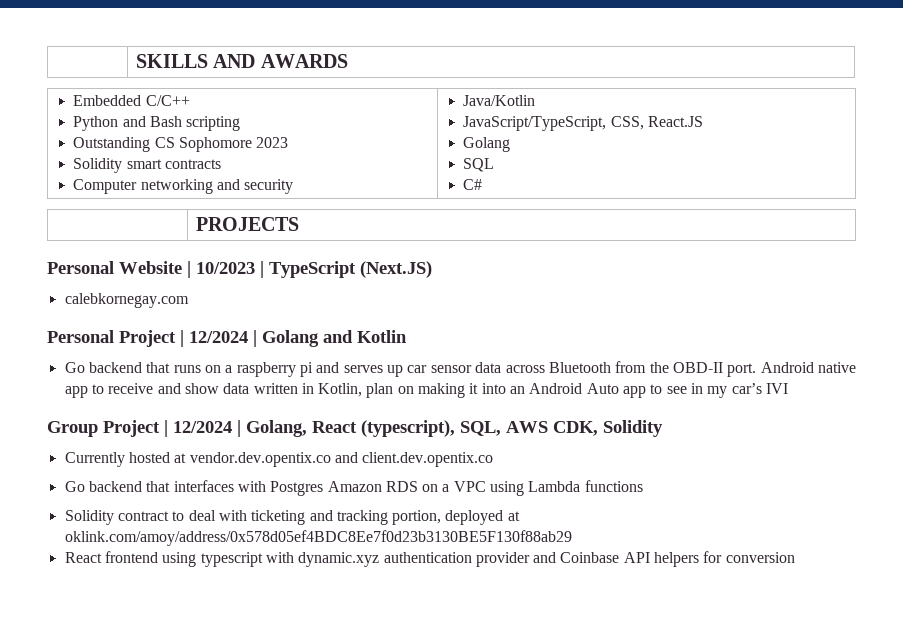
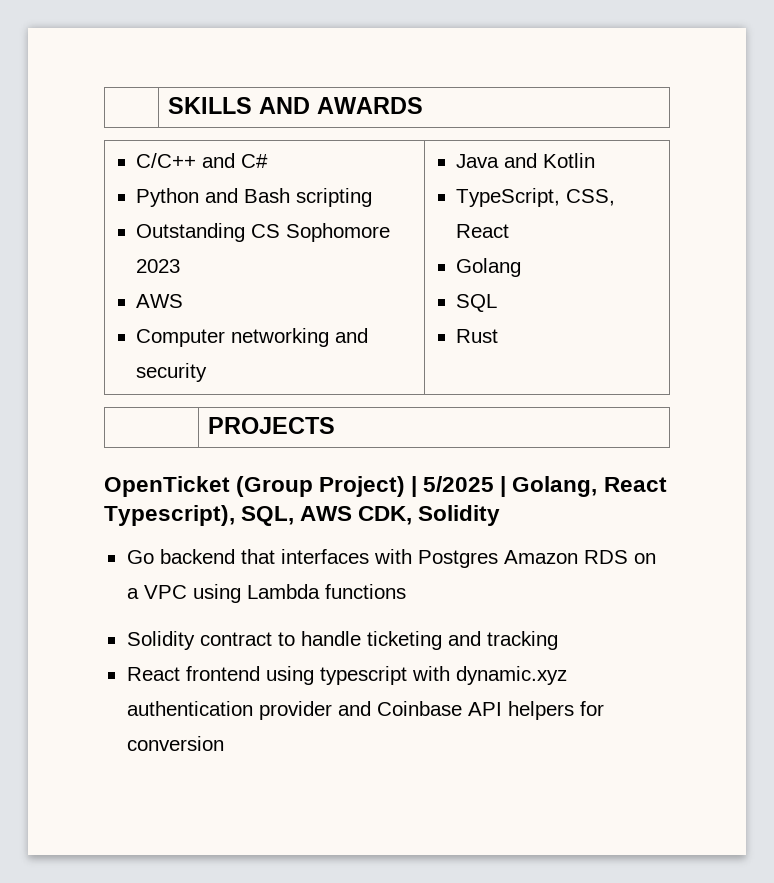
[73,95,142,106] Embedded -> (423, 105) none
(190, 100) none -> [202,153,269,168] and C#
[73,158,222,173] Solidity smart contracts -> [136,294,184,308] AWS
[463,95,536,106] [463,116,704,131] Java/Kotlin // JavaScript/TypeScript, CSS, React.JS -> [456,153,596,168] [456,188,616,207] [456,224,510,238] Java and Kotlin // TypeScript, CSS, React
[463,179,483,190] C# -> [456,329,499,343] Rust
[47,261,432,278] [64,293,189,308] [47,330,407,347] [64,361,856,377] [64,383,788,398] [47,420,232,437] Personal Website | 10/2023 | TypeScript (Next.JS) // calebkornegay.com // Personal Project | 12/2024 | Golang and Kotlin // Go backend that runs on a raspberry pi and serves up car sensor data across Bluetooth from the OBD-II port. Android native app to receive and show data written in Kotlin, plan on making it into an Android Auto app to see in my car’s IVI // Group Project | 12/2024 -> [104,476,495,497] OpenTicket (Group Project) | 5/2025
[361,420,455,437] (typescript), -> [104,505,235,526] Typescript),
[64,452,494,467] // Currently hosted at vendor.dev.opentix.co and client.dev.opentix.co -> (501, 515) none
[188,510,247,521] deal with -> [300,631,361,646] handle
[392,510,520,525] [64,530,572,546] portion, deployed at oklink.com/amoy/address/0x578d05ef4BDC8Ee7f0d23b3130BE5F130f88ab29 -> (558, 640) none

